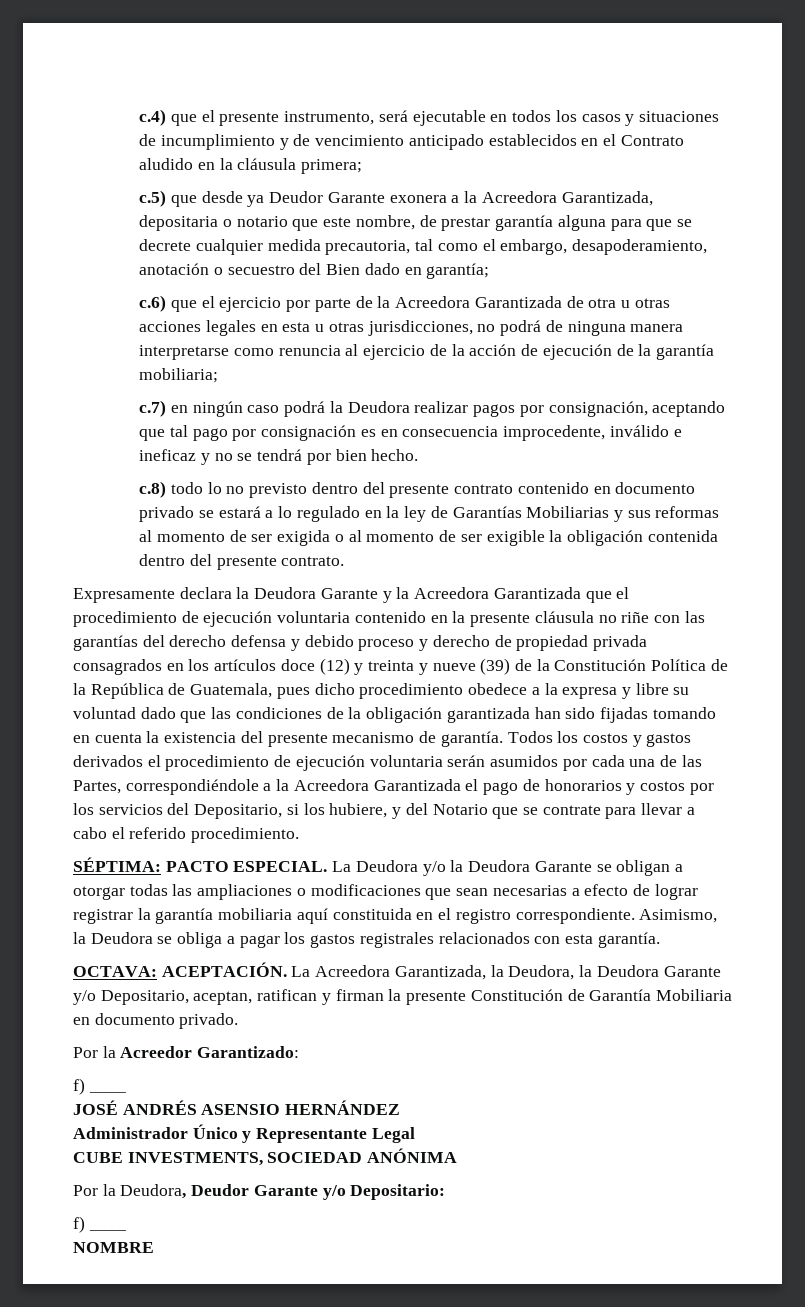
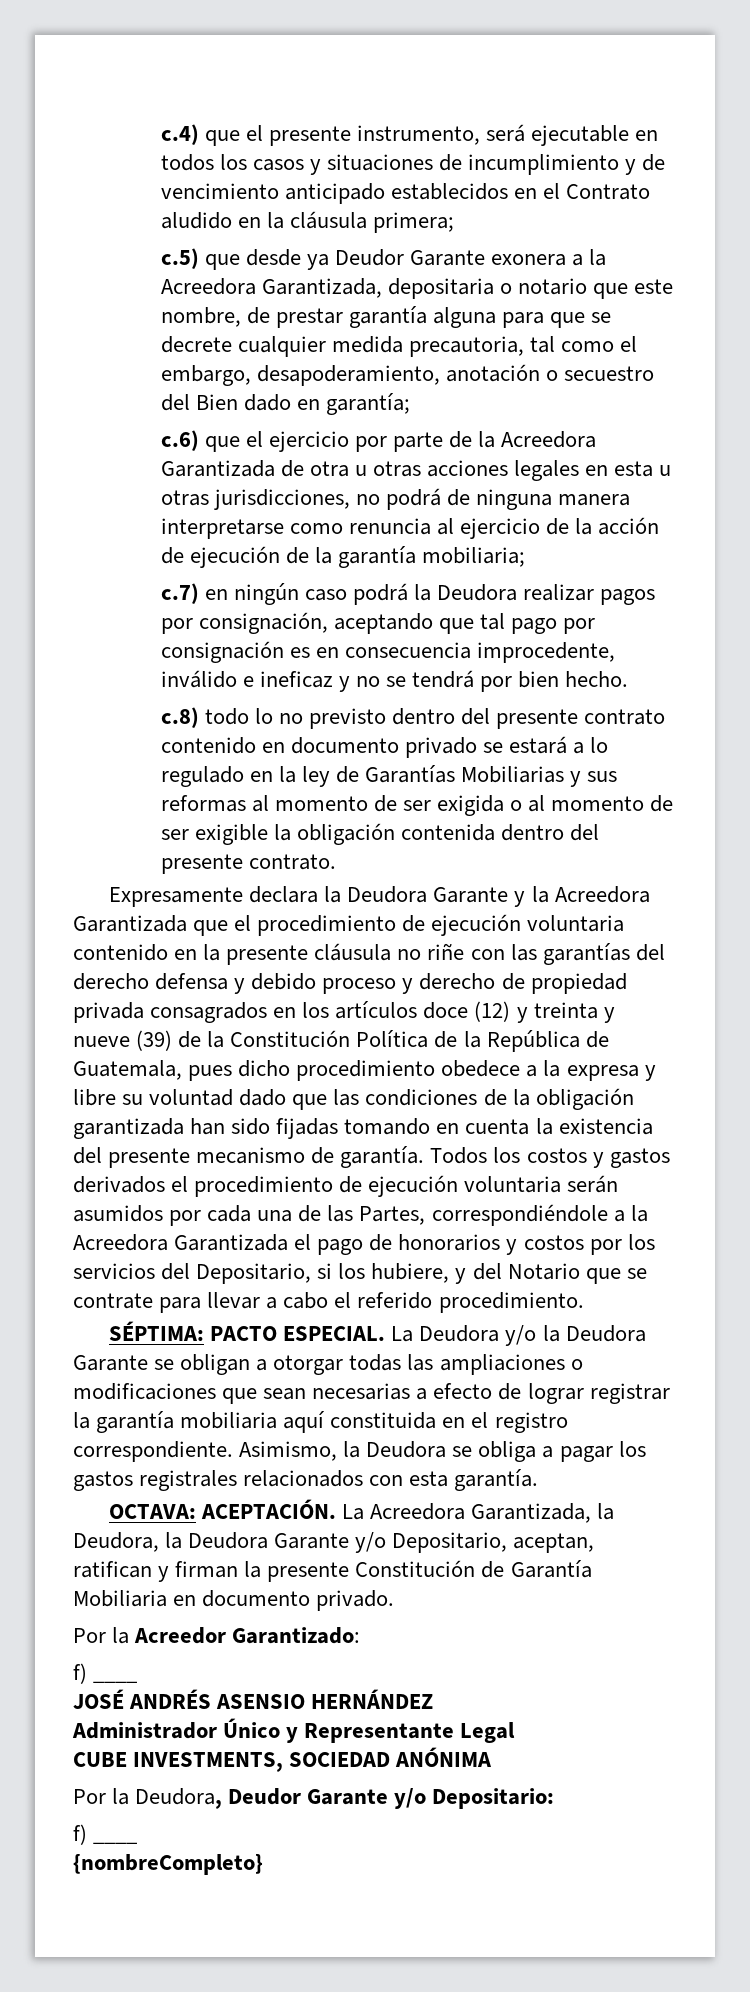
[73,1242,154,1253] NOMBRE -> [73,1854,263,1875] {nombreCompleto}

